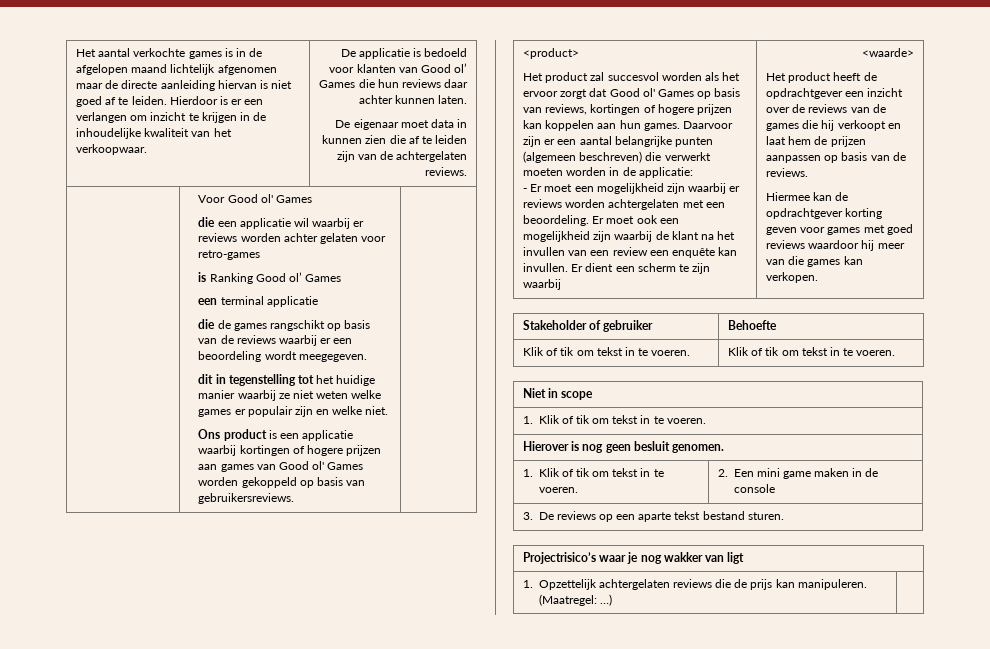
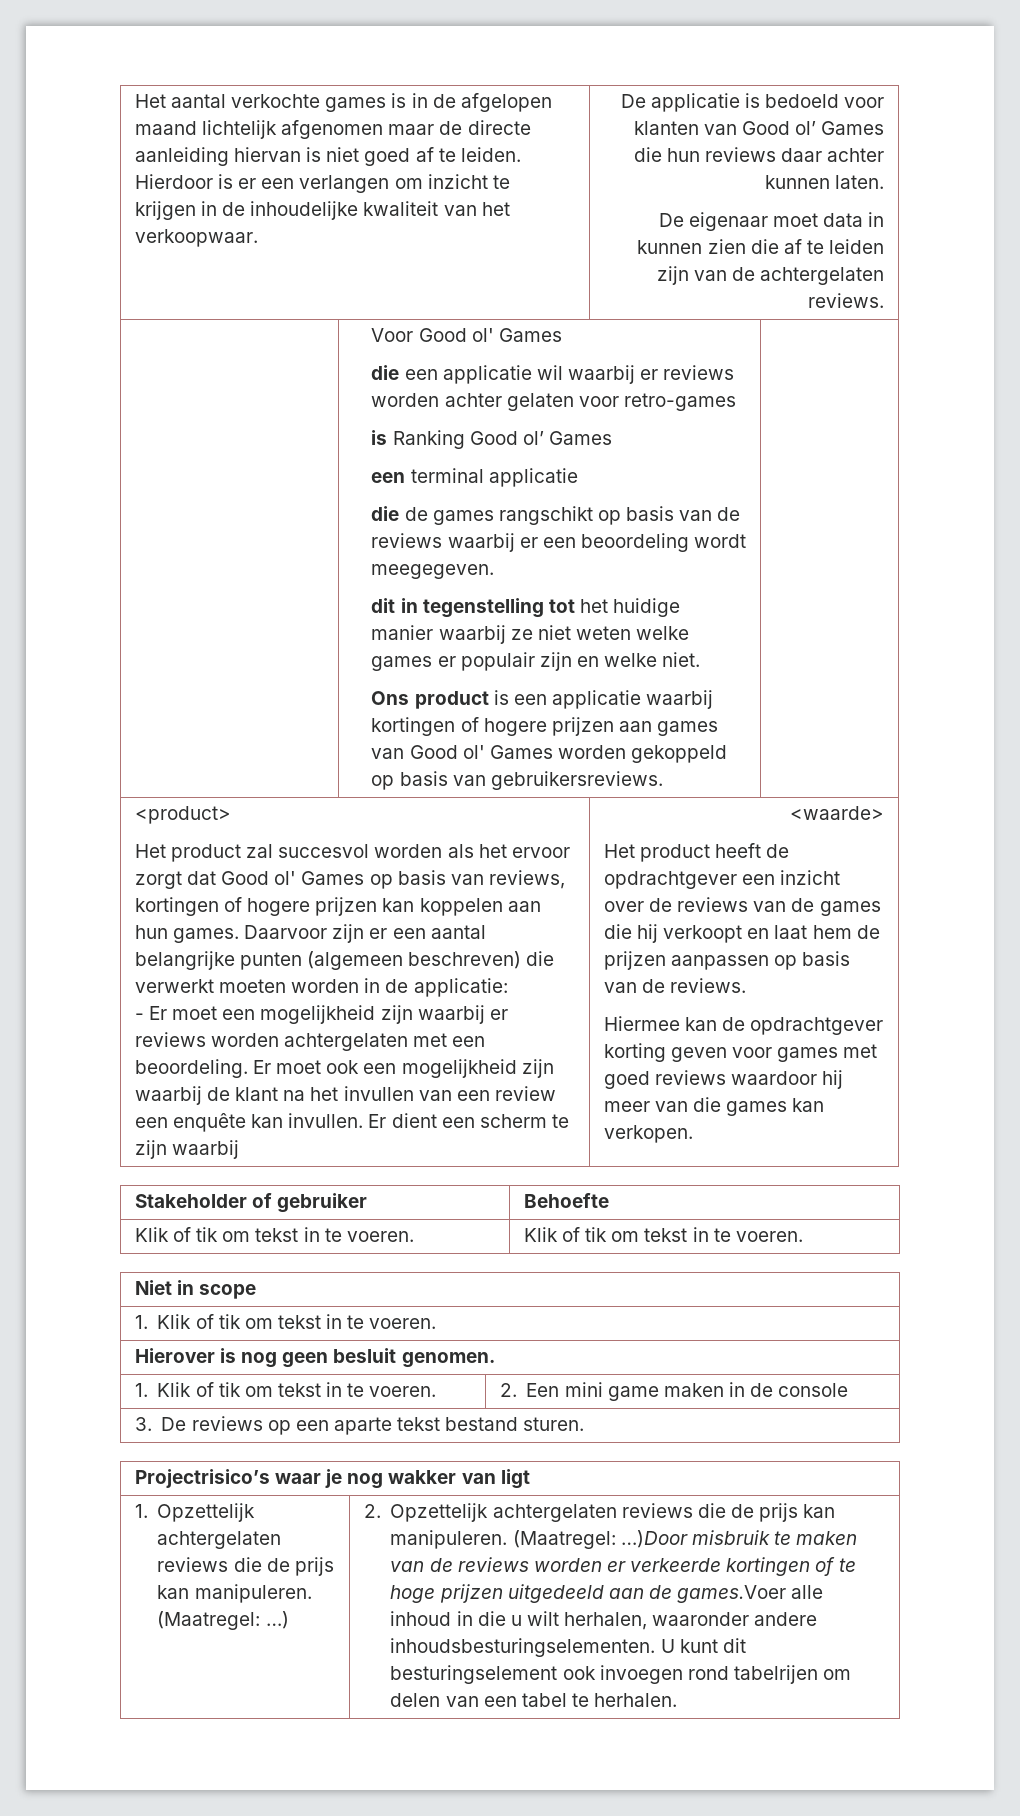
(613, 600) none -> [363,1503,836,1522] [390,1530,858,1549] [390,1557,856,1576] [390,1584,824,1603] [390,1611,818,1630] [390,1638,746,1657] [390,1665,852,1684] [390,1693,678,1707] 2. Opzettelijk achtergelaten reviews die de prijs kan manipuleren. (Maatregel: …)Door misbruik te maken van de reviews worden er verkeerde kortingen of te hoge prijzen uitgedeeld aan de games.Voer alle inhoud in die u wilt herhalen, waaronder andere inhoudsbesturingselementen. U kunt dit besturingselement ook invoegen rond tabelrijen om delen van een tabel te herhalen.

